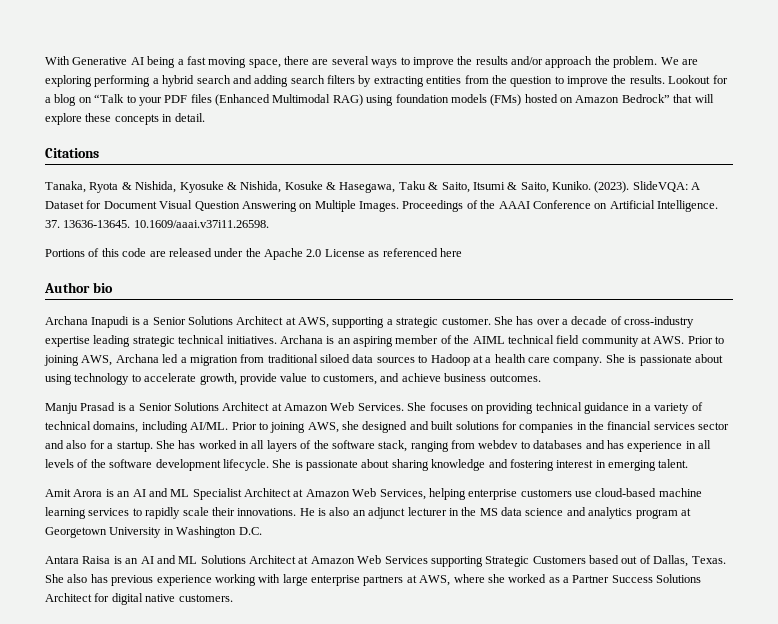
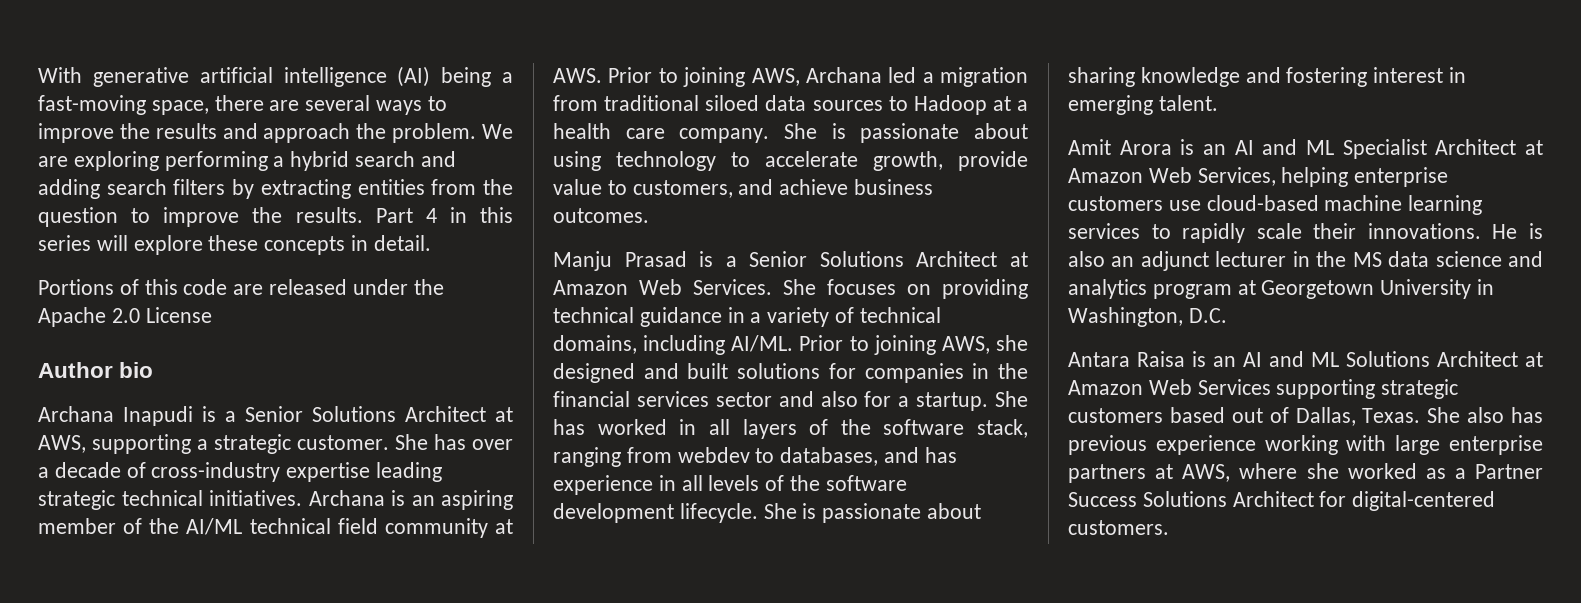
[72,56,247,68] Generative AI being a fast moving -> [92,66,513,87] [38,95,146,115] generative artificial intelligence (AI) being a fast-moving
[511,56,543,65] and/or -> [222,123,258,139] and
[668,75,728,84] [45,94,693,106] Lookout for a blog on “Talk to your PDF files (Enhanced Multimodal RAG) using foundation models (FMs) hosted on Amazon Bedrock” that -> [375,207,513,223] [38,235,91,251] Part 4 in this series
[45,148,99,158] [45,181,701,193] [45,200,718,212] [45,220,269,228] // Citations // Tanaka, Ryota & Nishida, Kyosuke & Nishida, Kosuke & Hasegawa, Taku & Saito, Itsumi & Saito, Kuniko. (2023). SlideVQA: A Dataset for Document Visual Question Answering on Multiple Images. Proceedings of the AAAI Conference on Artificial Intelligence. 37. 13636-13645. 10.1609/aaai.v37i11.26598. -> (431, 243) none
[368,248,462,257] as referenced here -> (212, 315) none
[472,336,505,344] AIML -> [186,518,243,535] AI/ML
[533,440,583,449] databases -> [780,447,879,466] databases,
[176,526,237,538] Washington -> [1068,307,1183,327] Washington,
[485,556,586,567] Strategic Customers -> [1381,379,1459,399] [1068,408,1163,423] strategic customers
[111,593,176,605] digital native -> [1352,491,1496,511] digital-centered

